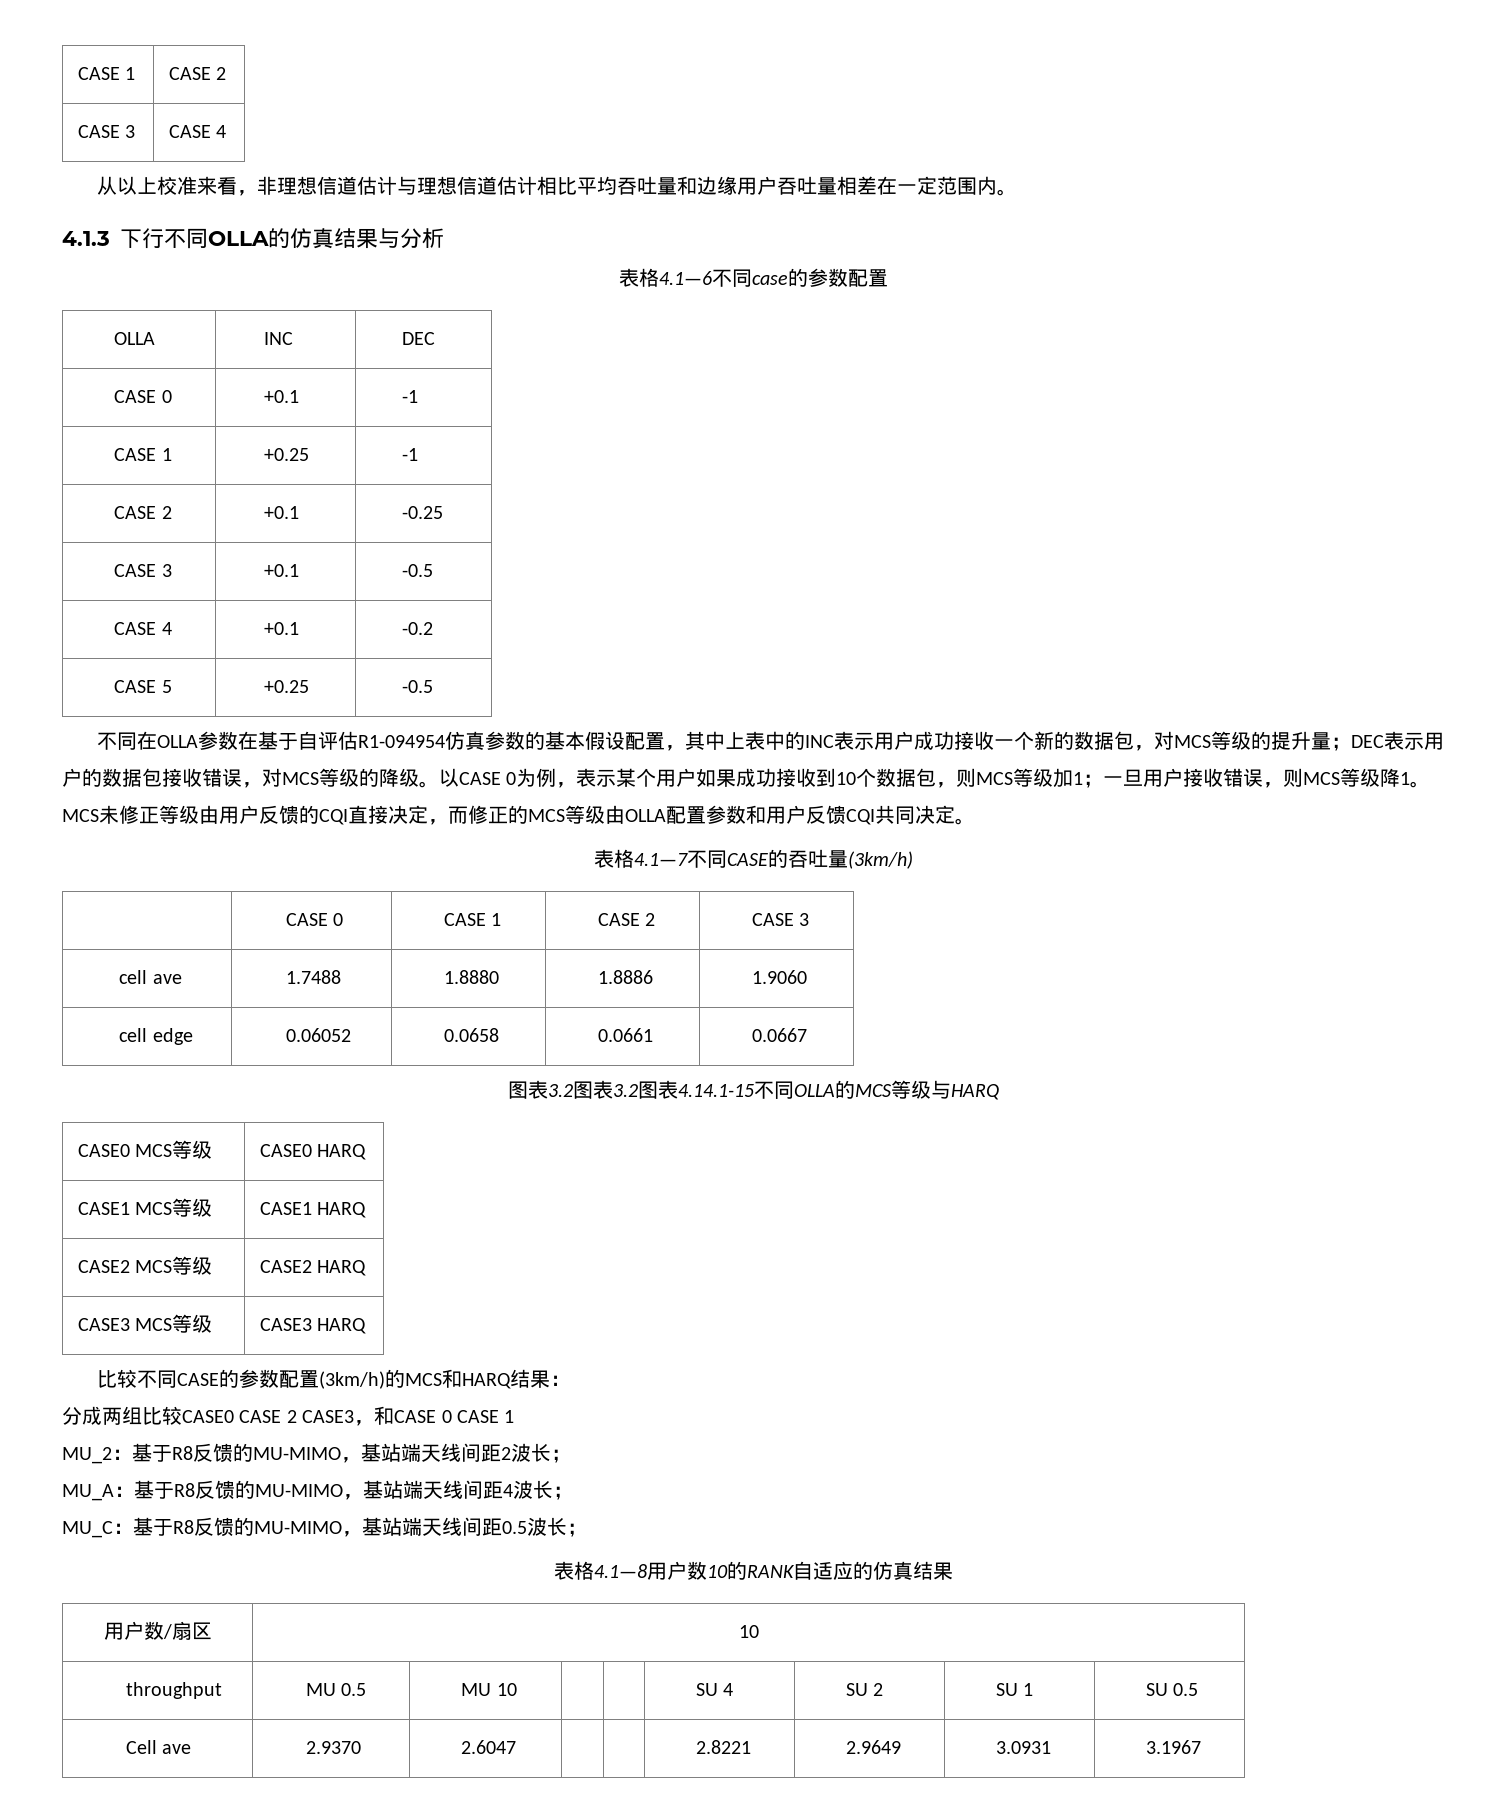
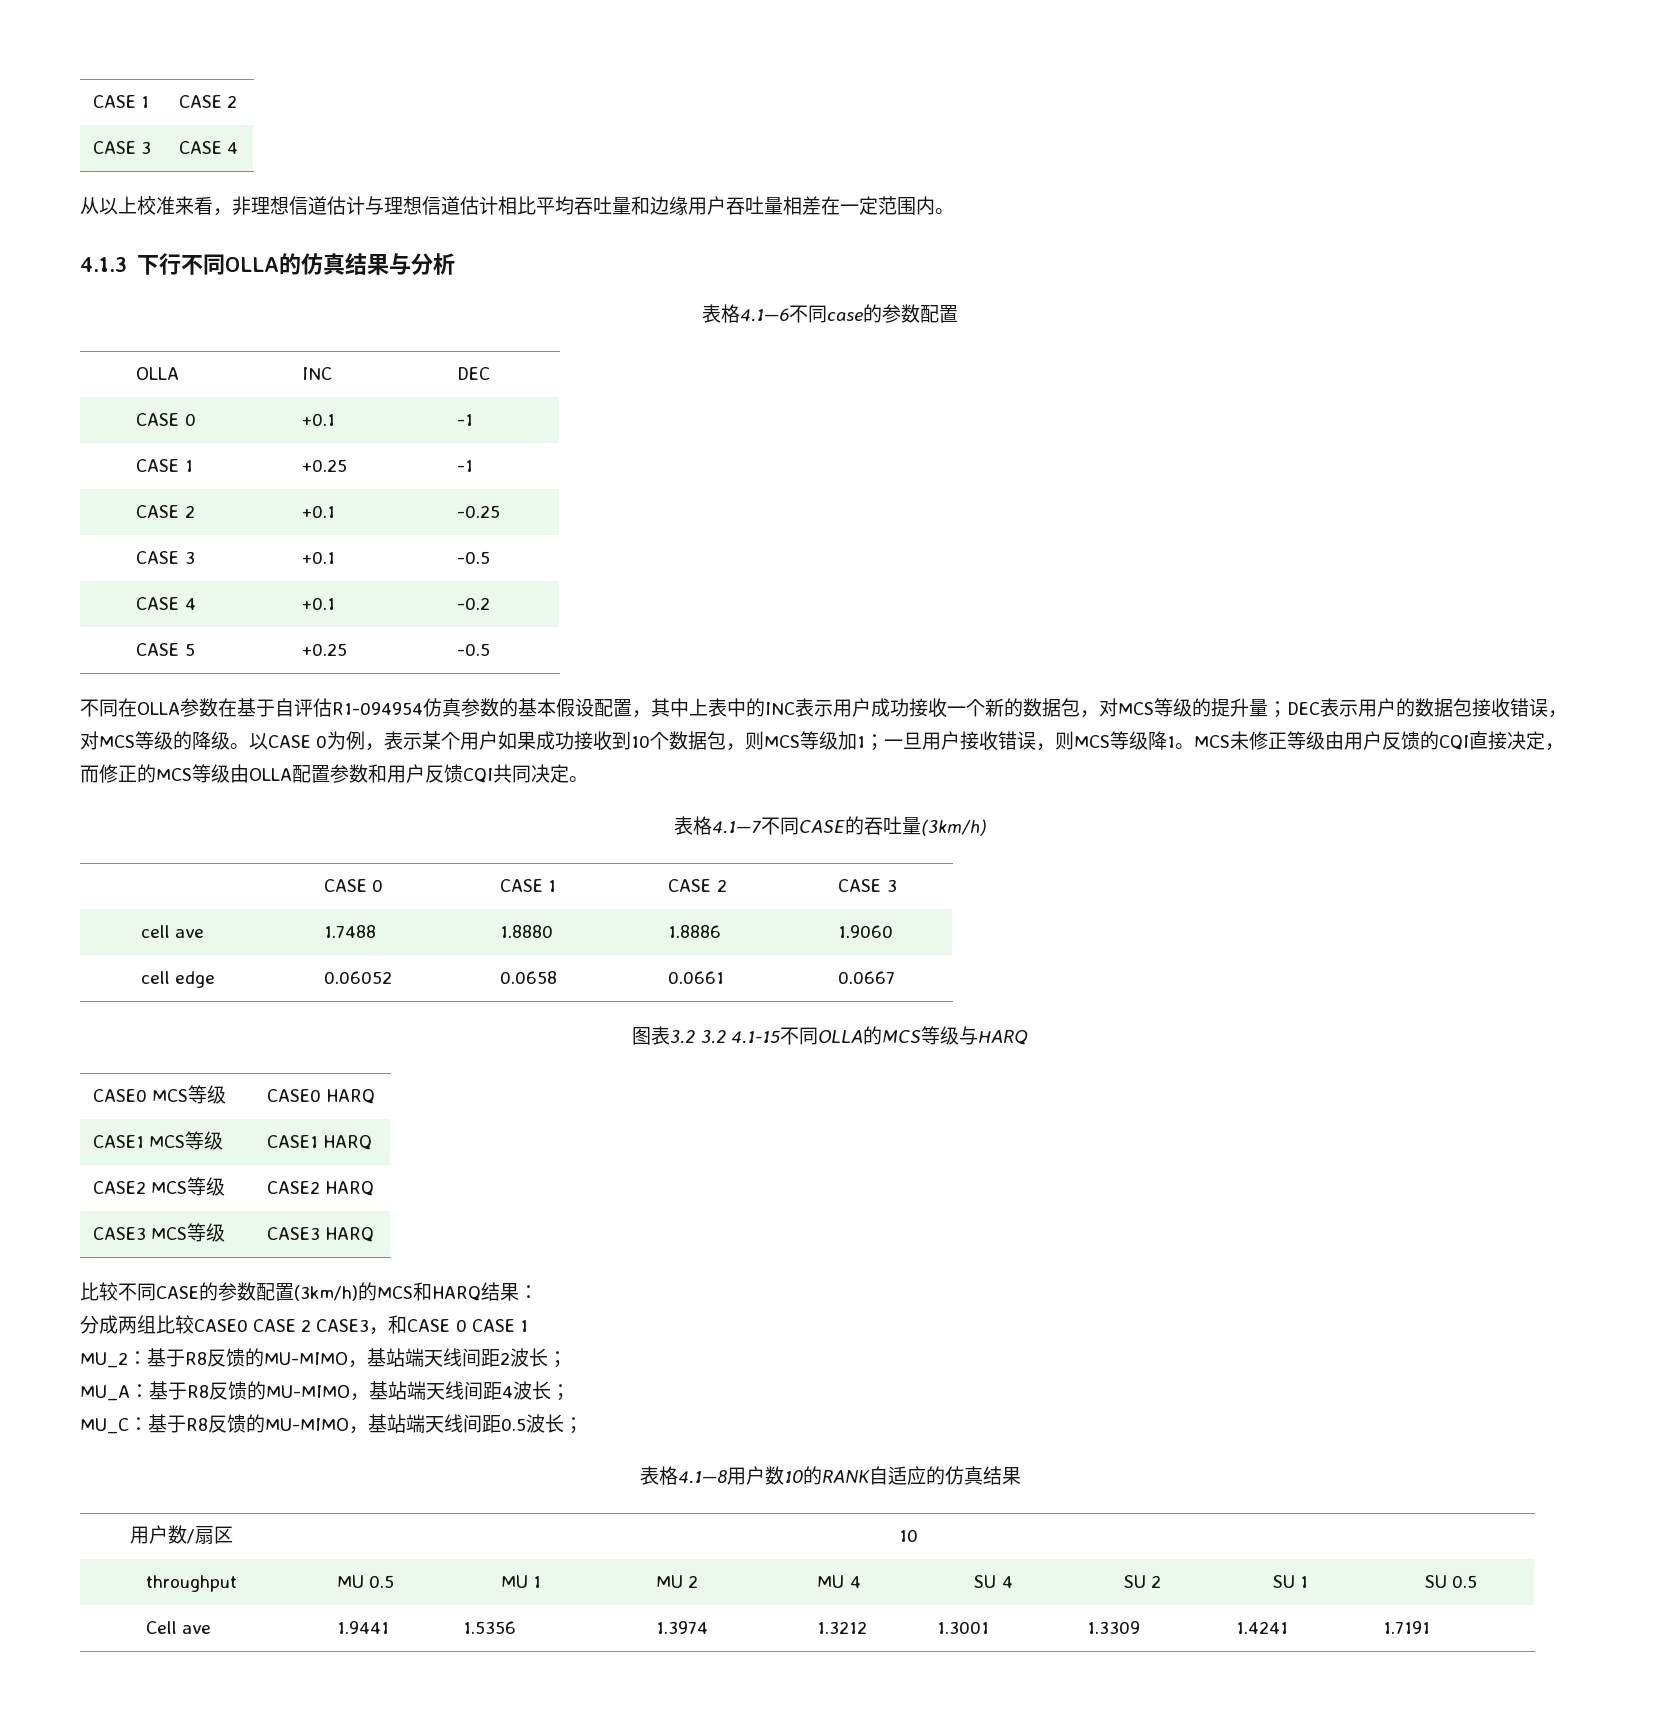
[573,1080,754,1099] 图表3.2图表4.14.1-15 -> [700,1030,780,1044] 3.2 4.1-15
[496,1683,517,1696] 10 | | -> [533,1576,542,1588] [656,1575,699,1588] [817,1575,861,1588] 1 | MU 2 | MU 4
[305,1741,361,1754] [461,1740,517,1754] [695,1740,751,1754] [845,1740,901,1754] [995,1741,1051,1754] [1145,1740,1201,1754] 2.9370 | 2.6047 | | | 2.8221 | 2.9649 | 3.0931 | 3.1967 -> [337,1621,390,1634] [462,1621,516,1634] [656,1621,709,1634] [817,1621,868,1634] [936,1621,989,1634] [1086,1621,1140,1634] [1235,1621,1288,1634] [1382,1621,1430,1634] 1.9441 | 1.5356 | 1.3974 | 1.3212 | 1.3001 | 1.3309 | 1.4241 | 1.7191

